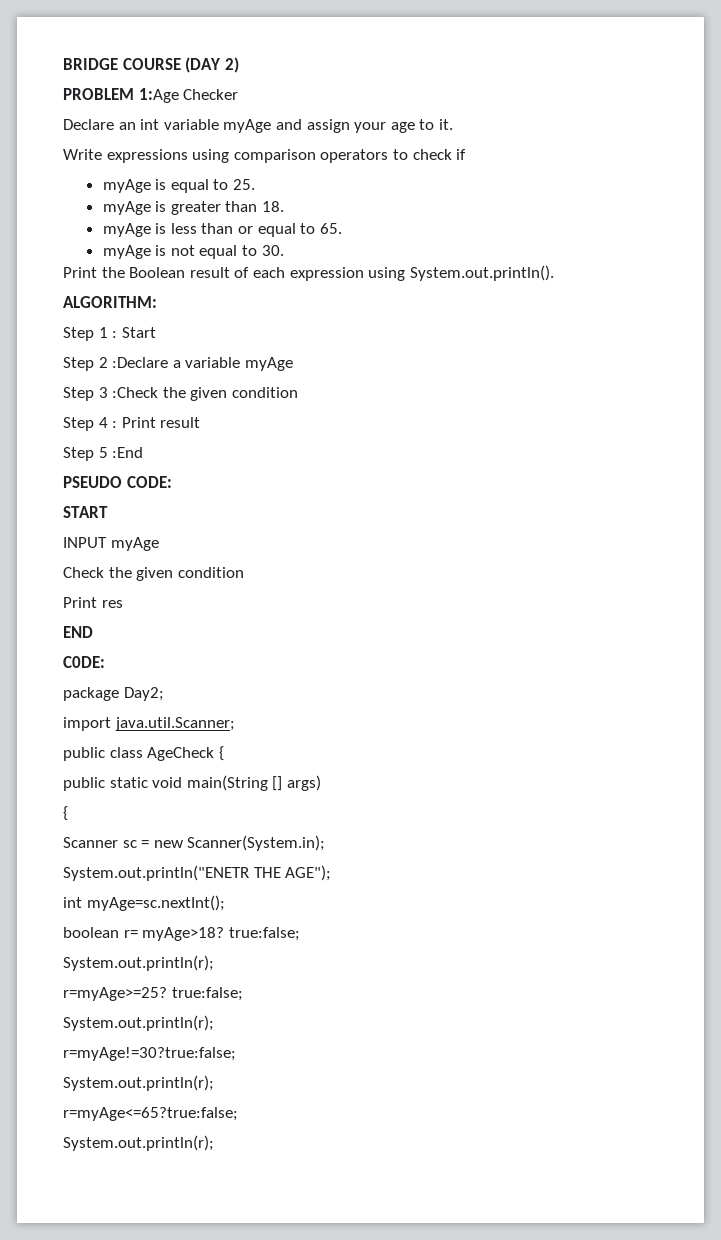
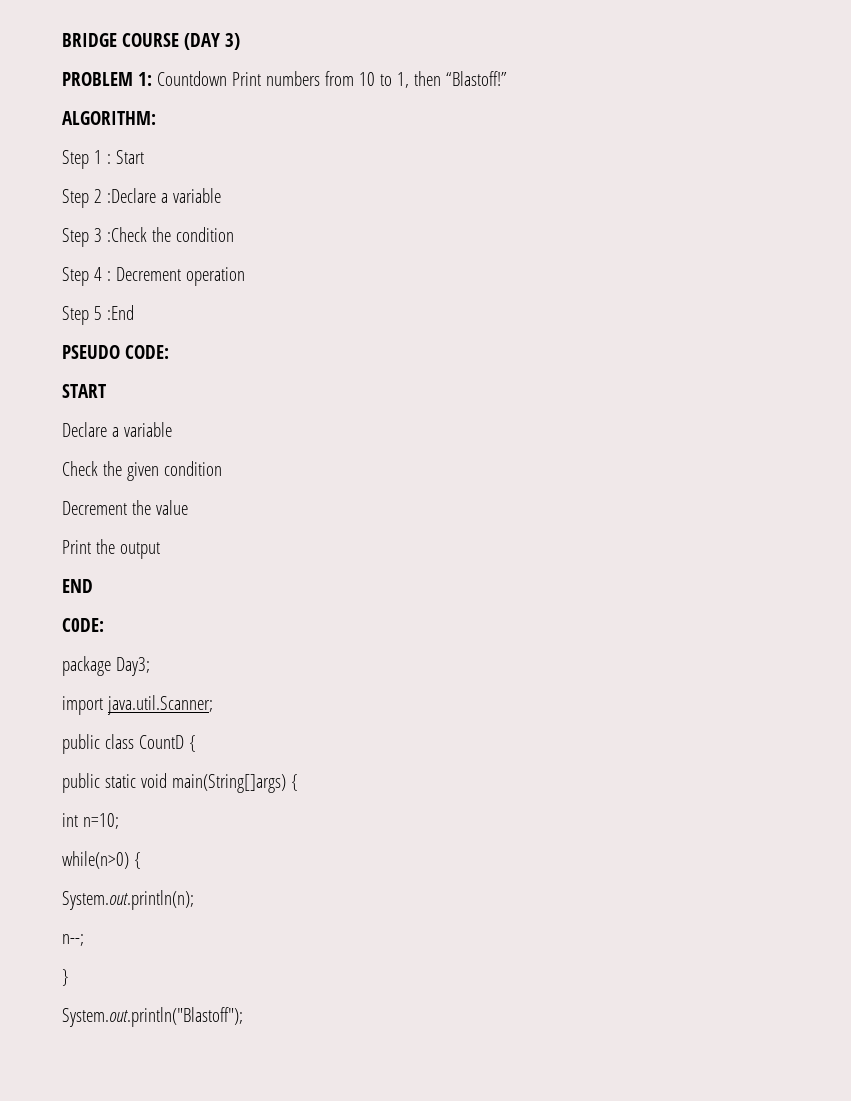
[224,57,239,73] 2) -> [224,33,240,50] 3)
[138,88,239,103] [63,119,453,133] [63,149,467,163] [102,179,256,193] [102,201,285,215] [102,223,342,237] [102,245,284,259] [63,265,554,281] 1:Age Checker // Declare an int variable myAge and assign your age to it. // Write expressions using comparison operators to check if // myAge is equal to 25. // myAge is greater than 18. // myAge is less than or equal to 65. // myAge is not equal to 30. // Print the Boolean result of each expression using System.out.println(). -> [137,71,507,88] 1: Countdown Print numbers from 10 to 1, then “Blastoff!”
[244,357,293,371] myAge -> (221, 195) none
[190,387,228,401] given -> (171, 234) none
[121,417,201,428] Print result -> [115,267,245,286] Decrement operation
[63,537,159,551] INPUT myAge -> [62,422,172,437] Declare a variable
[63,597,123,608] // Print res -> [62,500,188,515] [62,539,160,559] // Decrement the value // Print the output
[123,687,164,701] Day2; -> [115,657,150,676] Day3;
[147,747,215,761] AgeCheck -> [138,735,184,749] CountD
[186,775,321,791] [63,806,68,821] [63,835,326,851] [63,865,332,881] [63,895,225,911] [63,927,300,941] [63,955,214,971] [63,987,243,1001] [63,1015,214,1031] [63,1047,236,1061] [63,1075,214,1091] [63,1107,238,1121] [63,1135,214,1151] main(String [] args) // { // Scanner sc = new Scanner(System.in); // System.out.println("ENETR THE AGE"); // int myAge=sc.nextInt(); // boolean r= myAge>18? true:false; // System.out.println(r); // r=myAge>=25? true:false; // System.out.println(r); // r=myAge!=30?true:false; // System.out.println(r); // r=myAge<=65?true:false; // System.out.println(r); -> [171,774,298,793] [62,813,119,829] [62,851,141,869] [62,890,194,910] [62,934,84,946] [62,969,69,986] [62,1007,243,1027] main(String[]args) { // int n=10; // while(n>0) { // System.out.println(n); // n--; // } // System.out.println("Blastoff");

